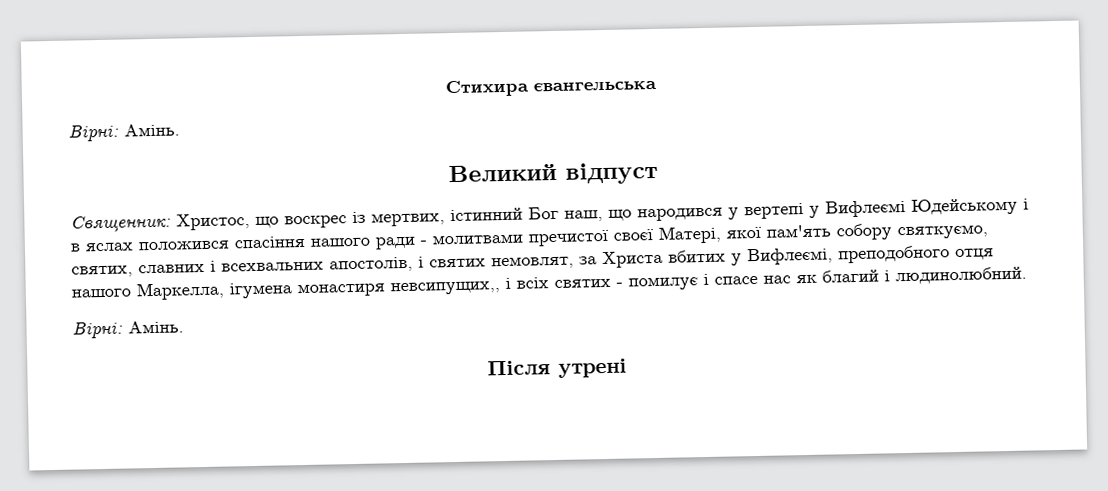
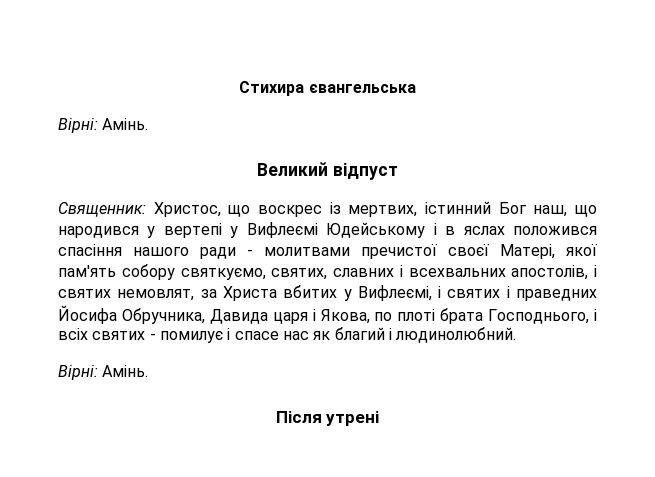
[838,245,994,264] [71,281,500,301] преподобного отця нашого Маркелла, ігумена монастиря невсипущих,, -> [438,286,598,301] [58,305,590,324] і святих і праведних Йосифа Обручника, Давида царя і Якова, по плоті брата Господнього,

